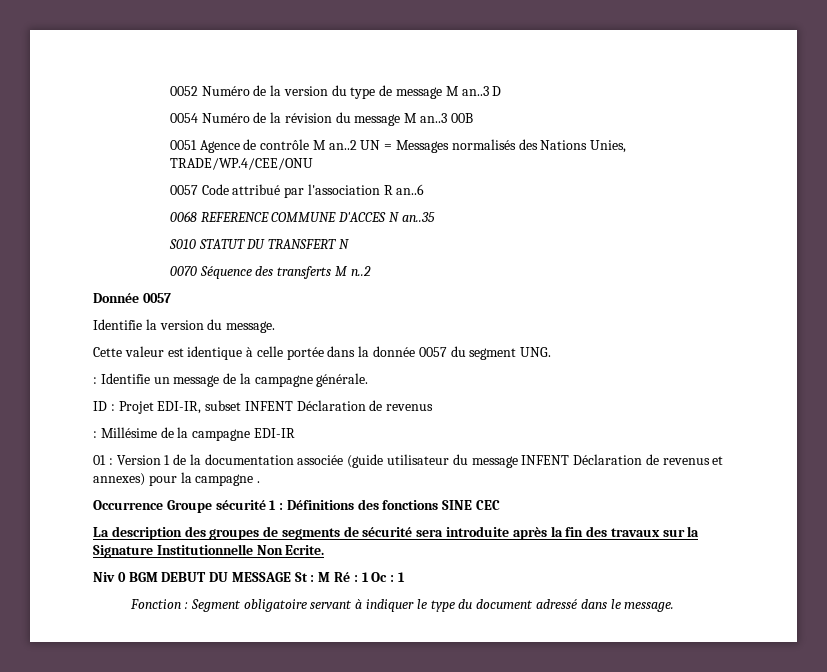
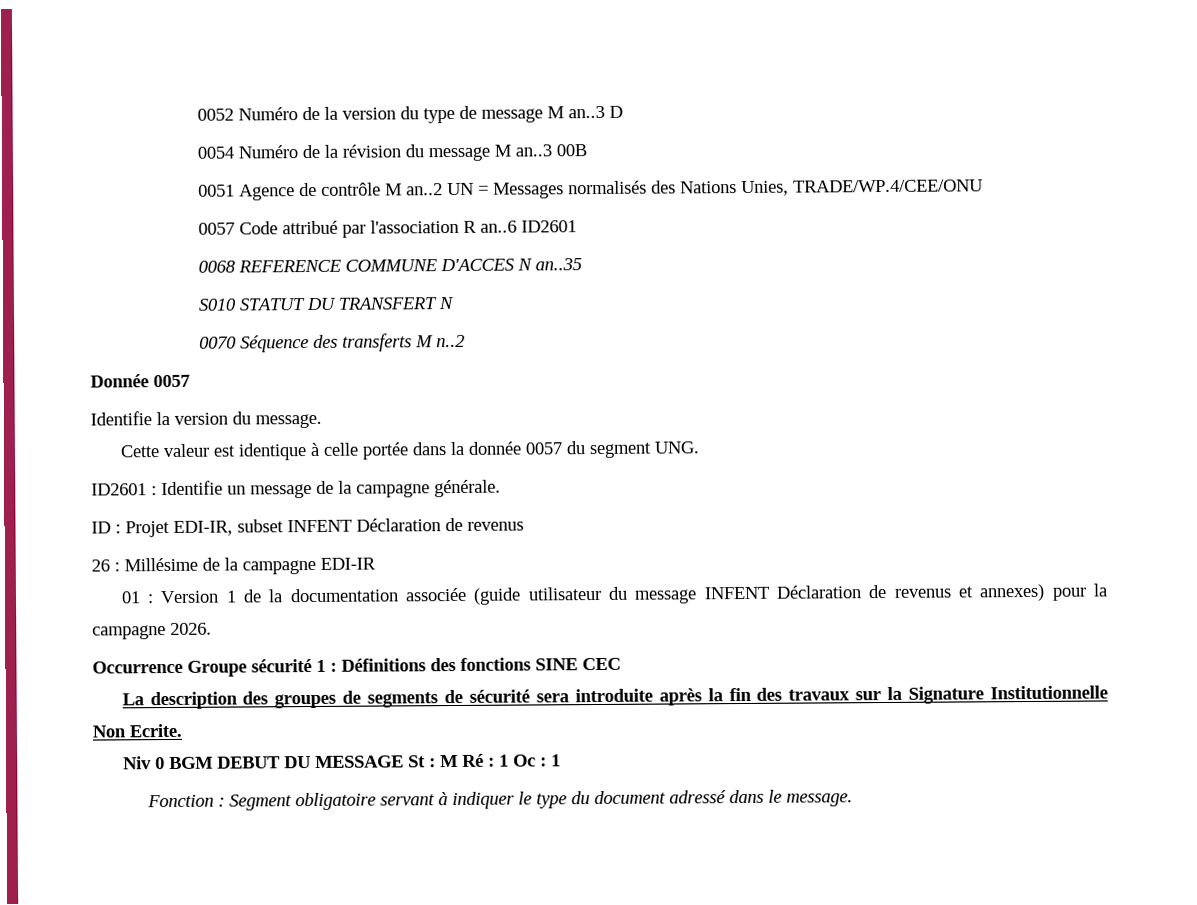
(425, 189) none -> [521,220,578,233] ID2601
(552, 352) none -> [91,483,147,496] ID2601
(434, 407) none -> [91,559,110,572] 26
[257,481,261,483] . -> [170,622,212,635] 2026.

